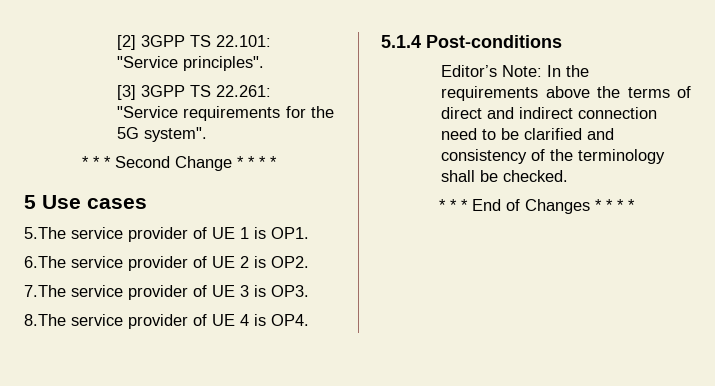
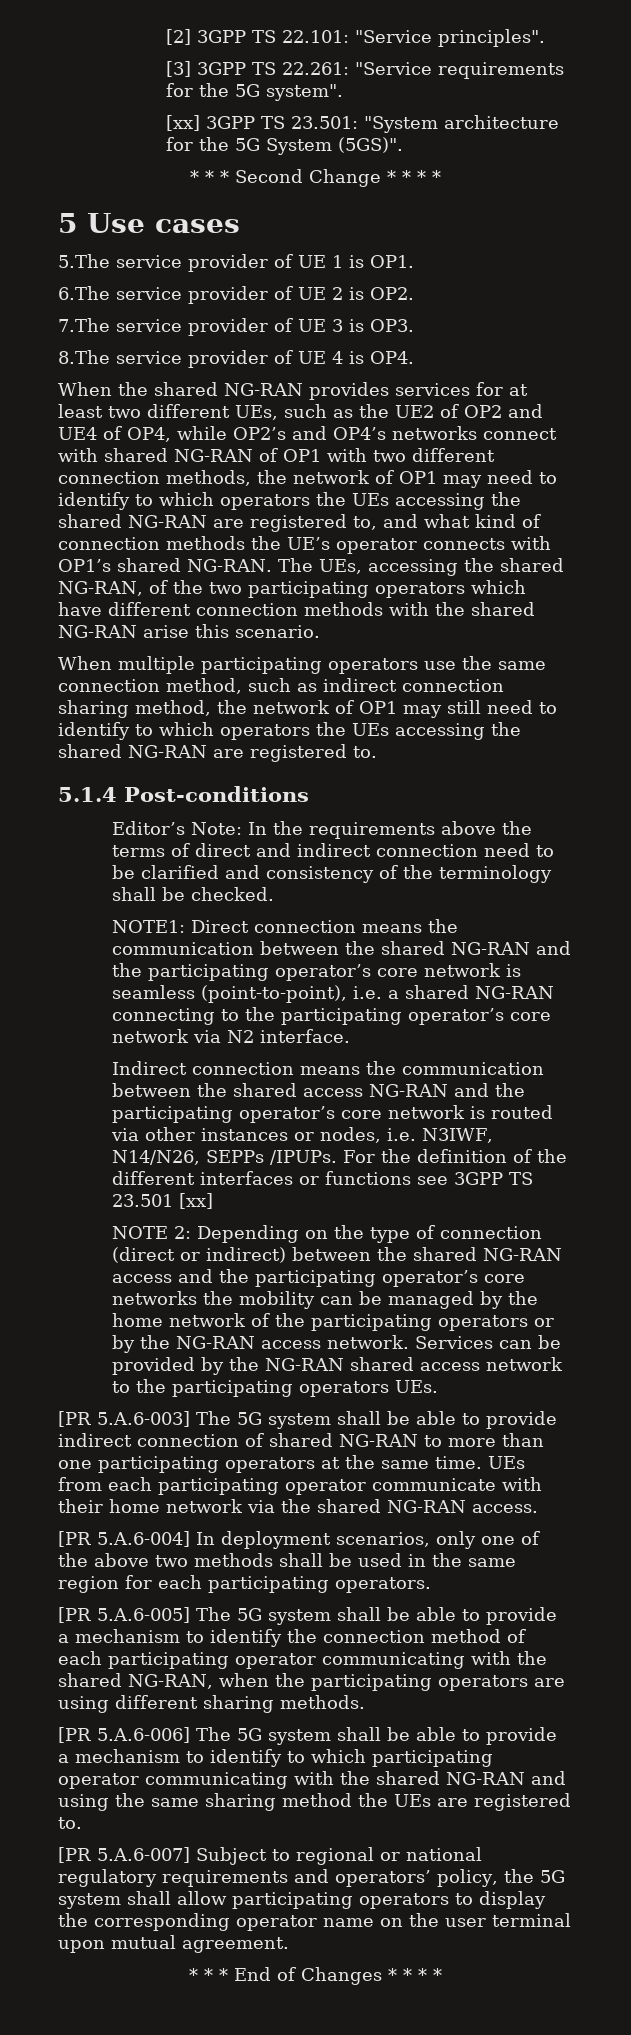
(207, 134) none -> [166,115,560,133] [166,137,404,155] // [xx] 3GPP TS 23.501: "System architecture for the 5G System (5GS)".
(309, 320) none -> [58,382,528,400] [58,404,543,420] [58,426,557,442] [58,448,495,462] [58,470,557,488] [58,492,521,510] [58,514,541,532] [58,536,551,554] [58,558,564,576] [58,580,526,598] [58,602,535,616] [58,624,320,638] [58,656,546,674] [58,678,504,694] [58,700,557,718] [58,722,521,740] [58,744,377,762] // When the shared NG-RAN provides services for at least two different UEs, such as the UE2 of OP2 and UE4 of OP4, while OP2’s and OP4’s networks connect with shared NG-RAN of OP1 with two different connection methods, the network of OP1 may need to identify to which operators the UEs accessing the shared NG-RAN are registered to, and what kind of connection methods the UE’s operator connects with OP1’s shared NG-RAN. The UEs, accessing the shared NG-RAN, of the two participating operators which have different connection methods with the shared NG-RAN arise this scenario. // When multiple participating operators use the same connection method, such as indirect connection sharing method, the network of OP1 may still need to identify to which operators the UEs accessing the shared NG-RAN are registered to.
(569, 176) none -> [112,919,459,933] [112,941,572,955] [112,963,522,981] [112,985,555,1003] [112,1007,552,1025] [112,1029,351,1043] [112,1061,545,1075] [112,1083,526,1097] [112,1105,554,1123] [111,1127,494,1143] [112,1149,568,1165] [112,1171,534,1185] [112,1193,214,1209] [112,1225,543,1243] [112,1247,563,1263] [112,1269,526,1287] [112,1291,539,1309] [112,1313,555,1331] [112,1335,562,1353] [112,1357,564,1375] [112,1379,439,1397] [58,1411,557,1429] [58,1433,544,1447] [58,1455,525,1473] [58,1477,542,1495] [58,1499,538,1513] [58,1531,540,1549] [58,1553,516,1567] [58,1575,431,1593] [58,1607,557,1625] [58,1629,526,1647] [58,1651,547,1669] [58,1673,565,1691] [58,1695,365,1713] [58,1727,557,1745] [58,1749,493,1767] [58,1771,566,1789] [58,1793,571,1811] [58,1817,82,1829] [58,1847,482,1865] [58,1869,565,1887] [58,1891,546,1909] [58,1913,571,1931] [58,1935,289,1953] // NOTE1: Direct connection means the communication between the shared NG-RAN and the participating operator’s core network is seamless (point-to-point), i.e. a shared NG-RAN connecting to the participating operator’s core network via N2 interface. // Indirect connection means the communication between the shared access NG-RAN and the participating operator’s core network is routed via other instances or nodes, i.e. N3IWF, N14/N26, SEPPs /IPUPs. For the definition of the different interfaces or functions see 3GPP TS 23.501 [xx] // NOTE 2: Depending on the type of connection (direct or indirect) between the shared NG-RAN access and the participating operator’s core networks the mobility can be managed by the home network of the participating operators or by the NG-RAN access network. Services can be provided by the NG-RAN shared access network to the participating operators UEs. // [PR 5.A.6-003] The 5G system shall be able to provide indirect connection of shared NG-RAN to more than one participating operators at the same time. UEs from each participating operator communicate with their home network via the shared NG-RAN access. // [PR 5.A.6-004] In deployment scenarios, only one of the above two methods shall be used in the same region for each participating operators. // [PR 5.A.6-005] The 5G system shall be able to provide a mechanism to identify the connection method of each participating operator communicating with the shared NG-RAN, when the participating operators are using different sharing methods. // [PR 5.A.6-006] The 5G system shall be able to provide a mechanism to identify to which participating operator communicating with the shared NG-RAN and using the same sharing method the UEs are registered to. // [PR 5.A.6-007] Subject to regional or national regulatory requirements and operators’ policy, the 5G system shall allow participating operators to display the corresponding operator name on the user terminal upon mutual agreement.

